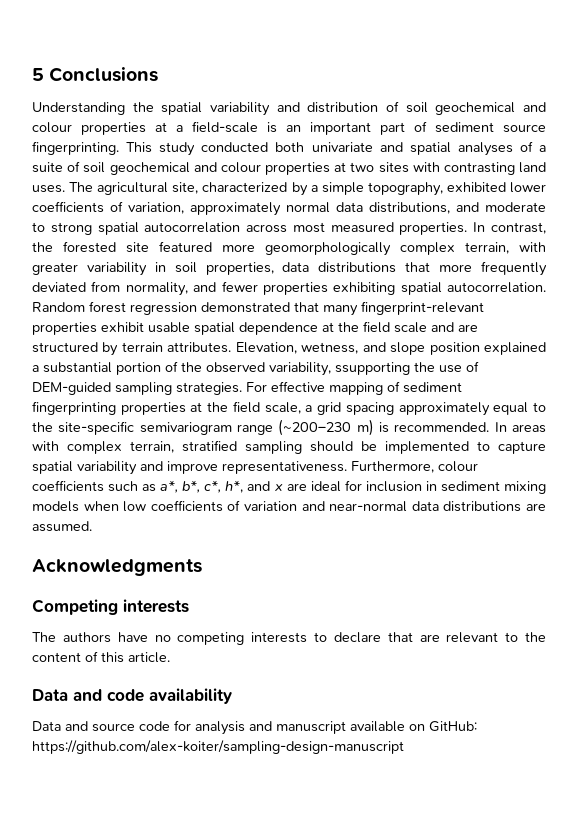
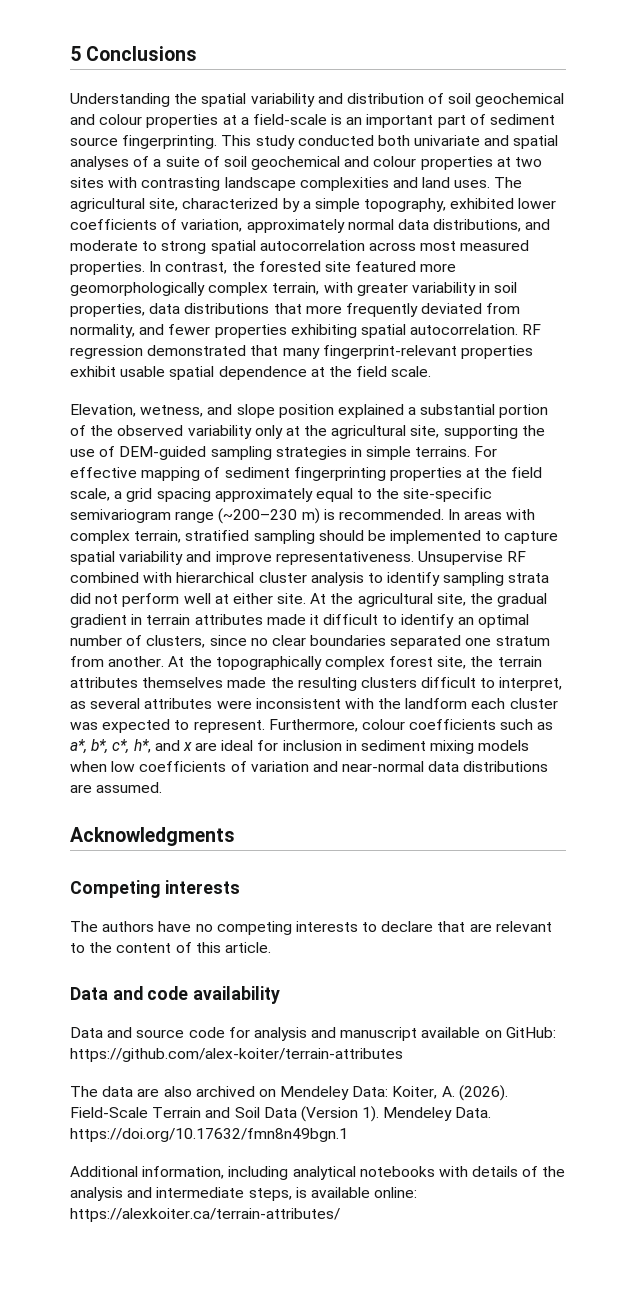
(515, 168) none -> [224,177,418,191] landscape complexities and
[32,301,126,313] Random forest -> [522,324,542,335] RF
[394,322,478,333] [32,342,232,356] scale and are structured by terrain attributes. -> [391,366,432,377] scale. //
[269,362,410,376] variability, ssupporting -> [187,425,518,439] variability only at the agricultural site, supporting
[176,382,242,395] strategies. -> [275,446,471,460] strategies in simple terrains.
(347, 467) none -> [417,551,527,565] [70,572,550,586] [70,593,548,607] [70,614,529,628] [70,635,550,649] [70,656,542,670] [70,677,563,691] [70,698,558,709] [70,719,265,733] Unsupervise RF combined with hierarchical cluster analysis to identify sampling strata did not perform well at either site. At the agricultural site, the gradual gradient in terrain attributes made it difficult to identify an optimal number of clusters, since no clear boundaries separated one stratum from another. At the topographically complex forest site, the terrain attributes themselves made the resulting clusters difficult to interpret, as several attributes were inconsistent with the landform each cluster was expected to represent.
[32,740,404,754] https://github.com/alex-koiter/sampling-design-manuscript -> [70,1048,403,1062] [70,1085,508,1101] [70,1106,492,1122] [70,1128,348,1142] [70,1166,566,1180] [70,1187,418,1201] [70,1208,340,1222] https://github.com/alex-koiter/terrain-attributes // The data are also archived on Mendeley Data: Koiter, A. (2026). Field-Scale Terrain and Soil Data (Version 1). Mendeley Data. https://doi.org/10.17632/fmn8n49bgn.1 // Additional information, including analytical notebooks with details of the analysis and intermediate steps, is available online: https://alexkoiter.ca/terrain-attributes/

